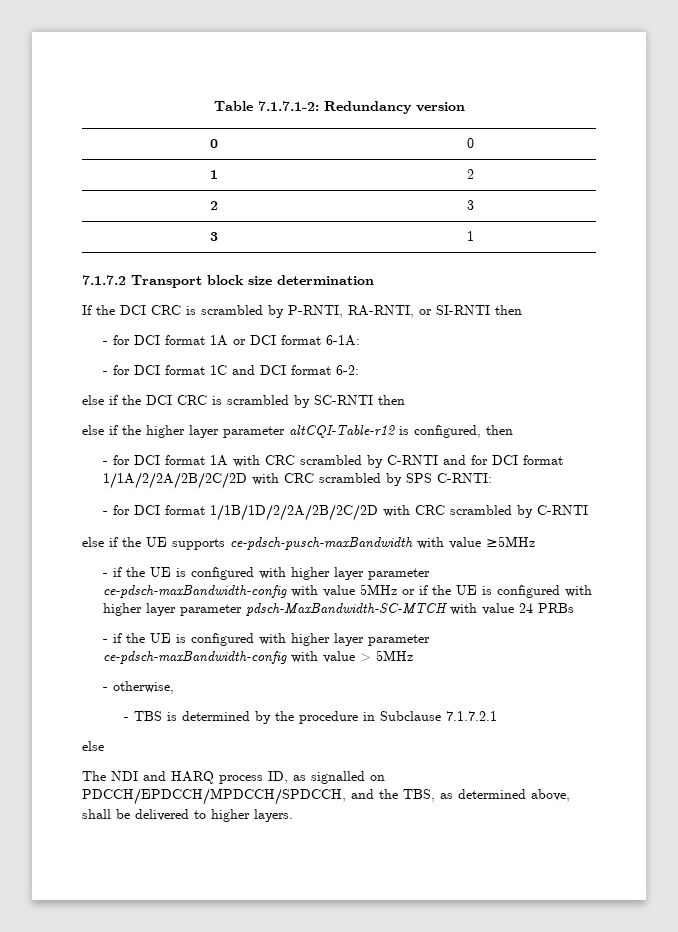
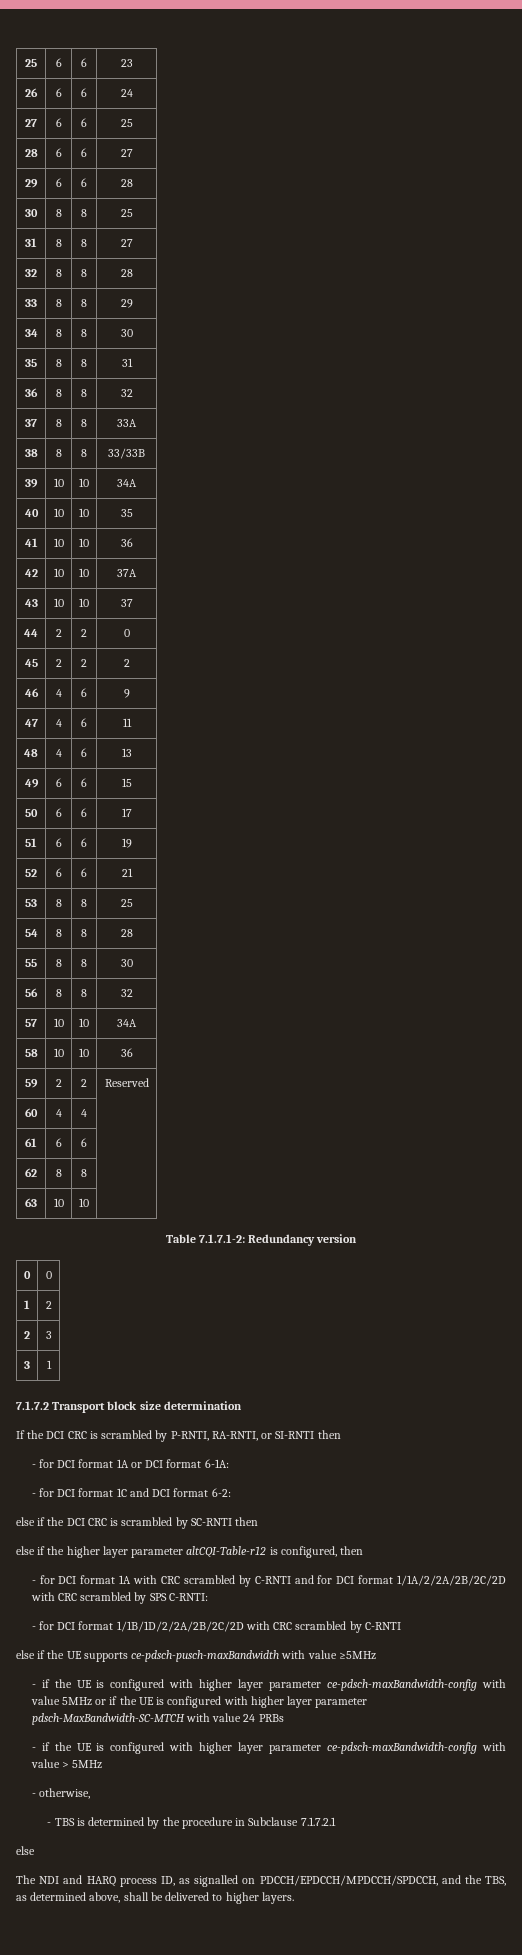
(213, 106) none -> [25,59,37,67] [55,58,62,67] [81,58,87,67] [120,59,133,67] [25,88,38,97] [55,88,62,97] [81,88,87,97] [120,89,133,97] [25,119,37,127] [55,118,62,127] [81,118,87,127] [120,119,133,127] [24,149,38,157] [55,148,62,157] [81,148,87,157] [120,149,133,157] [25,179,38,188] [55,178,62,187] [81,178,87,187] [120,179,133,187] [25,209,38,217] [55,209,62,217] [81,209,87,217] [120,209,133,217] [25,238,37,247] [55,239,62,247] [81,239,87,247] [120,239,133,247] [25,269,37,277] [55,269,62,277] [81,269,87,277] [120,269,133,277] [25,299,37,307] [55,299,62,307] [81,299,87,307] [120,299,133,308] [24,329,38,337] [55,329,62,337] [81,329,87,337] [120,329,133,337] [25,359,37,367] [55,359,62,367] [81,359,87,367] [121,358,133,367] [25,388,38,397] [55,389,62,397] [81,389,87,397] [120,389,133,397] [25,419,37,427] [55,419,62,427] [81,419,87,427] [117,419,137,427] [24,449,38,457] [55,449,62,457] [81,449,87,457] [108,448,145,459] [25,479,38,488] [53,478,64,487] [79,478,89,487] [117,479,137,487] [24,509,39,517] [53,508,64,517] [79,508,89,517] [120,509,133,517] [24,538,38,547] [53,538,64,547] [79,538,89,547] [120,538,133,547] [24,569,38,577] [53,568,64,577] [79,568,89,577] [117,569,137,577] [24,599,38,607] [53,598,64,607] [79,598,89,607] [120,599,133,607] [24,629,38,637] [55,629,62,637] [81,629,87,637] [123,629,130,637] [24,659,38,667] [55,659,62,667] [81,659,87,667] [123,659,130,667] [24,688,39,697] [55,689,62,697] [81,688,87,697] [123,689,130,698] [24,719,38,727] [55,719,62,727] [81,718,87,727] [122,718,132,727] [24,749,38,757] [55,749,62,757] [81,748,87,757] [121,748,132,757] [24,779,39,788] [55,778,62,787] [81,778,87,787] [121,778,132,787] [25,809,38,817] [55,808,62,817] [81,808,87,817] [121,808,132,817] [25,838,37,847] [55,838,62,847] [81,838,87,847] [121,838,132,848] [25,869,37,877] [55,868,62,877] [81,868,87,877] [121,868,133,877] [25,899,37,907] [55,899,62,907] [81,899,87,907] [120,899,133,907] [24,929,38,937] [55,929,62,937] [81,929,87,937] [120,929,133,937] [25,959,37,967] [55,959,62,967] [81,959,87,967] [120,959,133,967] [25,988,38,997] [55,989,62,997] [81,989,87,997] [120,989,133,997] [25,1019,37,1027] [53,1018,64,1027] [79,1018,89,1027] [117,1019,137,1027] [24,1049,38,1057] [53,1048,64,1057] [79,1048,89,1057] [120,1048,133,1057] [25,1079,38,1088] [55,1079,62,1087] [81,1079,87,1087] [104,1078,149,1087] [25,1108,38,1117] [55,1109,62,1117] [81,1109,87,1117] [25,1138,37,1147] [55,1138,62,1147] [81,1138,87,1147] [25,1168,37,1177] [55,1169,62,1177] [81,1169,87,1177] [25,1198,37,1207] [53,1198,64,1207] [79,1198,89,1207] 25 | 6 | 6 | 23 // 26 | 6 | 6 | 24 // 27 | 6 | 6 | 25 // 28 | 6 | 6 | 27 // 29 | 6 | 6 | 28 // 30 | 8 | 8 | 25 // 31 | 8 | 8 | 27 // 32 | 8 | 8 | 28 // 33 | 8 | 8 | 29 // 34 | 8 | 8 | 30 // 35 | 8 | 8 | 31 // 36 | 8 | 8 | 32 // 37 | 8 | 8 | 33A // 38 | 8 | 8 | 33/33B // 39 | 10 | 10 | 34A // 40 | 10 | 10 | 35 // 41 | 10 | 10 | 36 // 42 | 10 | 10 | 37A // 43 | 10 | 10 | 37 // 44 | 2 | 2 | 0 // 45 | 2 | 2 | 2 // 46 | 4 | 6 | 9 // 47 | 4 | 6 | 11 // 48 | 4 | 6 | 13 // 49 | 6 | 6 | 15 // 50 | 6 | 6 | 17 // 51 | 6 | 6 | 19 // 52 | 6 | 6 | 21 // 53 | 8 | 8 | 25 // 54 | 8 | 8 | 28 // 55 | 8 | 8 | 30 // 56 | 8 | 8 | 32 // 57 | 10 | 10 | 34A // 58 | 10 | 10 | 36 // 59 | 2 | 2 | Reserved // 60 | 4 | 4 | // 61 | 6 | 6 | // 62 | 8 | 8 | // 63 | 10 | 10 | //

